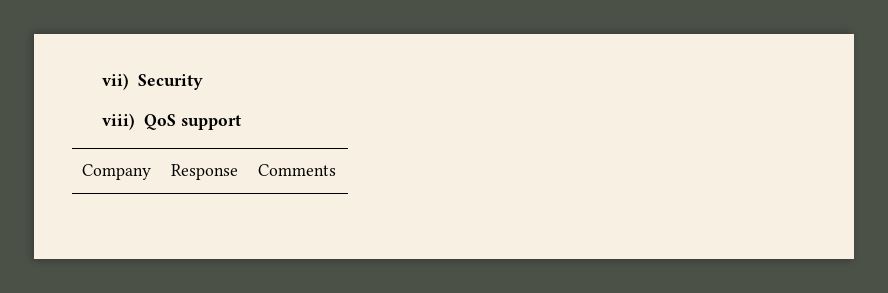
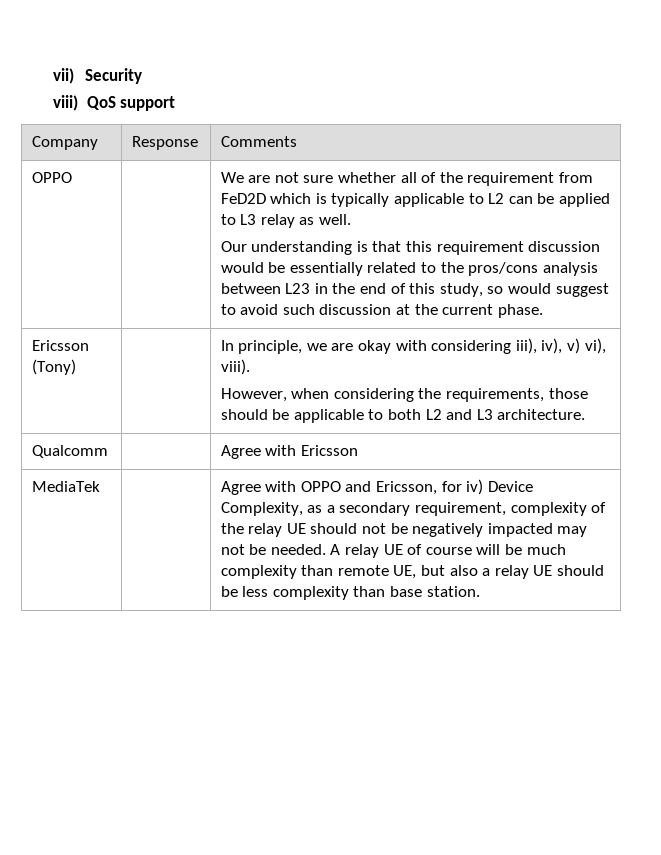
(336, 170) none -> [31,172,72,183] [220,172,594,186] [220,193,611,207] [220,214,352,228] [220,241,601,255] [220,262,598,276] [220,283,609,297] [220,304,543,318] [31,340,89,351] [31,359,76,375] [220,338,606,354] [220,359,250,375] [220,388,588,402] [220,409,586,423] [31,445,108,458] [220,445,358,459] [31,481,100,492] [220,479,533,495] [220,502,607,516] [220,523,588,537] [220,544,566,558] [220,565,605,579] [220,586,480,600] // OPPO | | We are not sure whether all of the requirement from FeD2D which is typically applicable to L2 can be applied to L3 relay as well. // Our understanding is that this requirement discussion would be essentially related to the pros/cons analysis between L23 in the end of this study, so would suggest to avoid such discussion at the current phase. // Ericsson (Tony) | | In principle, we are okay with considering iii), iv), v) vi), viii). // However, when considering the requirements, those should be applicable to both L2 and L3 architecture. // Qualcomm | | Agree with Ericsson // MediaTek | | Agree with OPPO and Ericsson, for iv) Device Complexity, as a secondary requirement, complexity of the relay UE should not be negatively impacted may not be needed. A relay UE of course will be much complexity than remote UE, but also a relay UE should be less complexity than base station.

